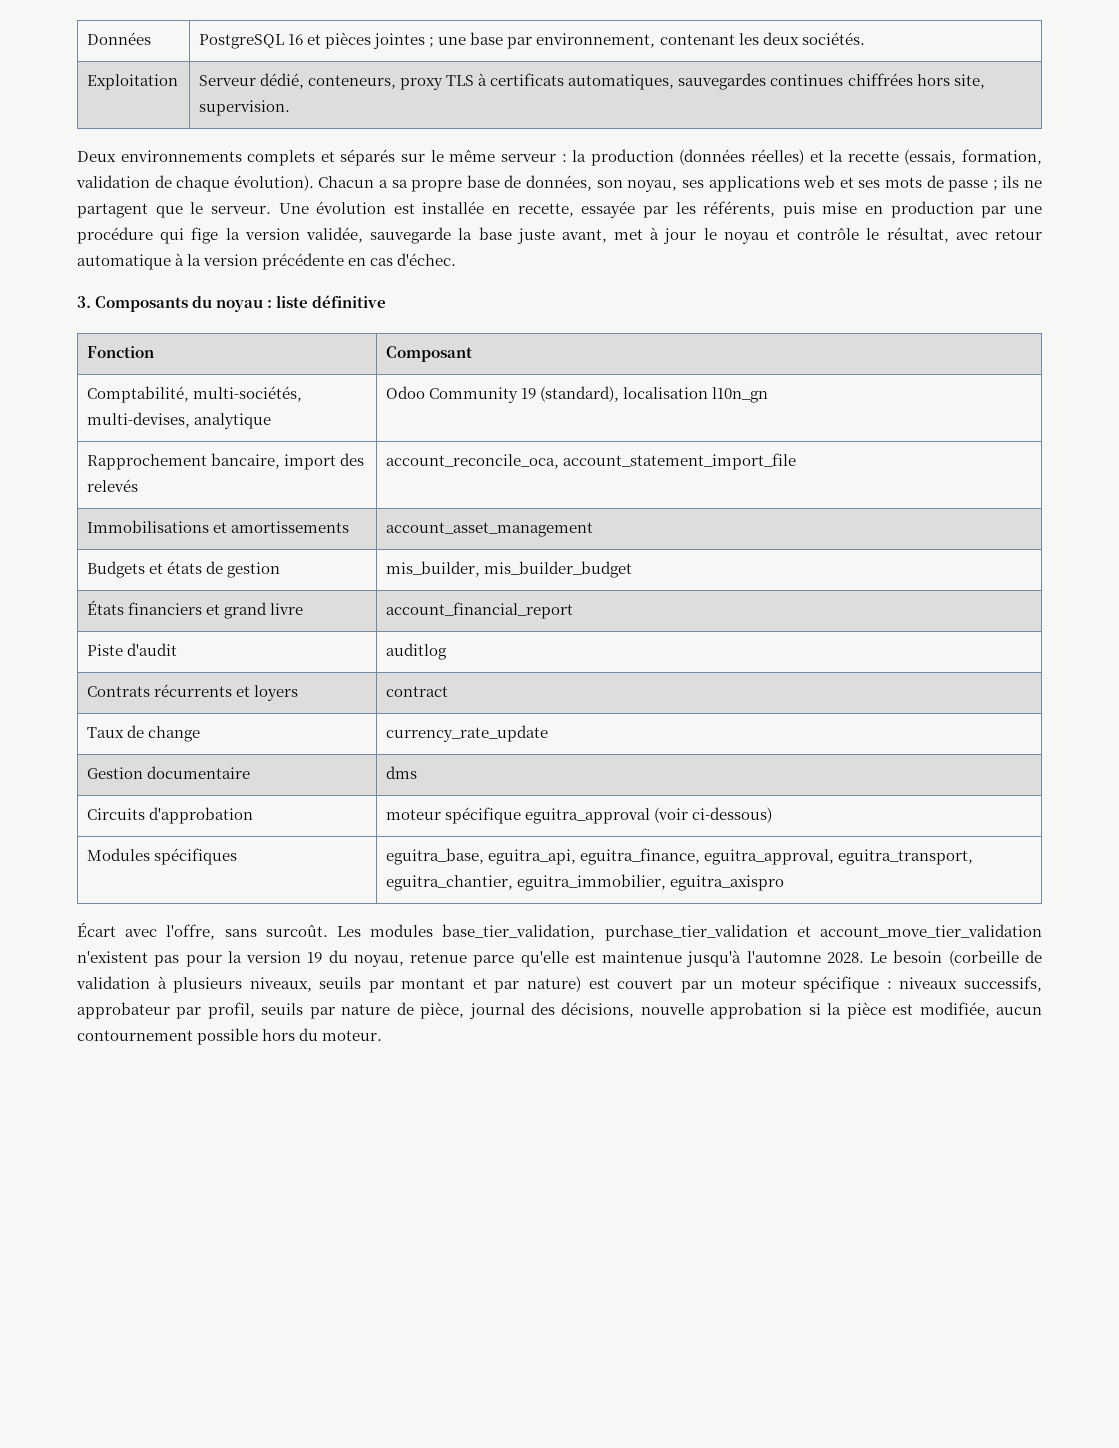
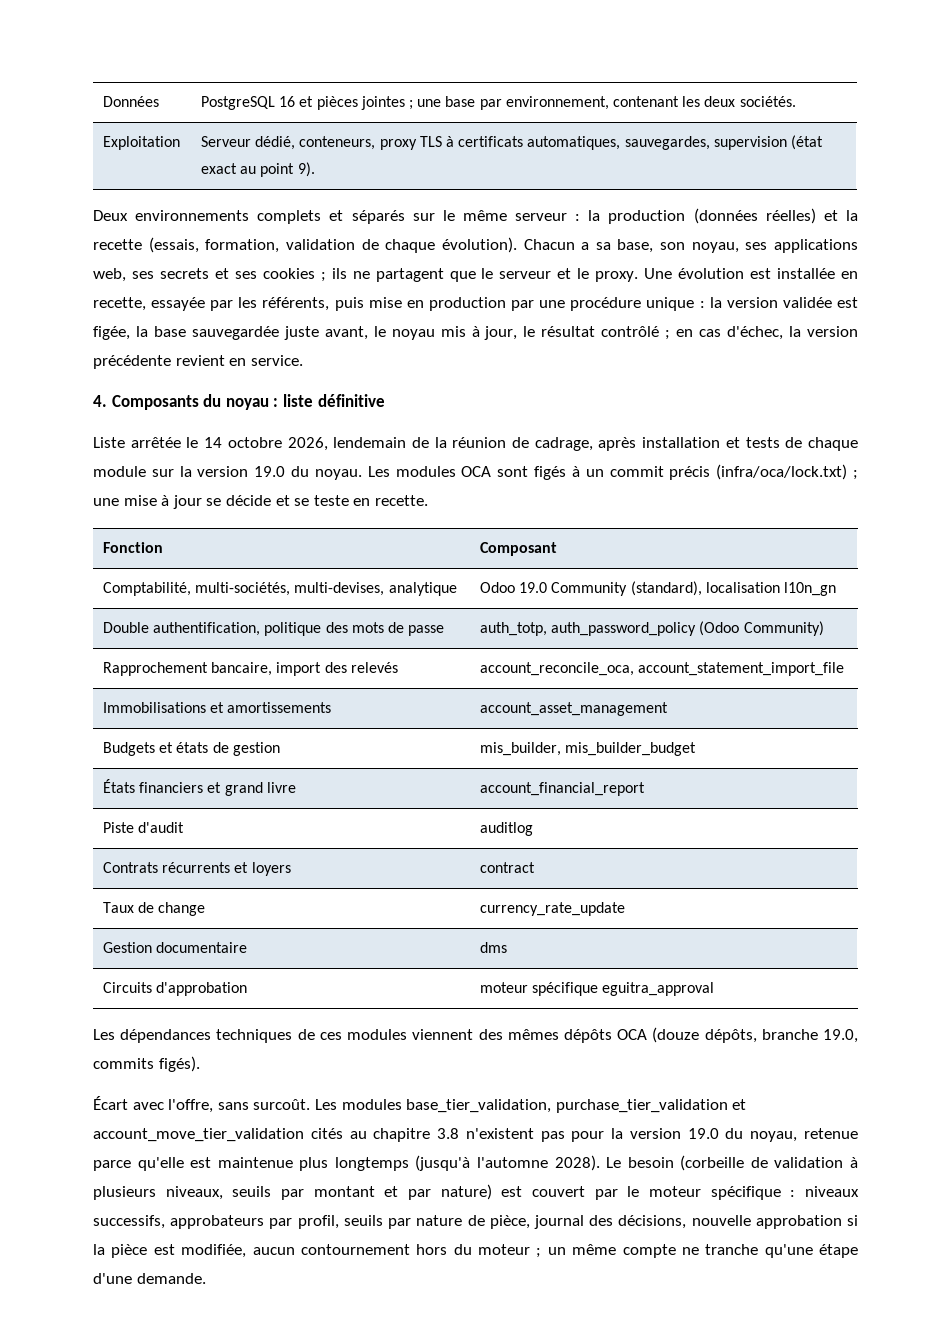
[678,73,985,90] [199,100,291,116] sauvegardes continues chiffrées hors site, supervision. -> [624,135,823,150] [201,162,315,177] sauvegardes, supervision (état exact au point 9).
[411,175,989,192] propre base de données, son noyau, ses applications web et ses mots de passe -> [617,239,858,253] [93,268,315,282] base, son noyau, ses applications web, ses secrets et ses cookies
[210,206,271,214] serveur. -> [499,268,639,282] serveur et le proxy.
[160,227,452,244] qui fige la version validée, sauvegarde -> [646,297,859,311] [93,326,130,340] unique : la version validée est figée,
(512, 233) none -> [191,326,279,340] sauvegardée
[614,227,1042,244] [77,253,457,270] [77,296,91,308] met à jour le noyau et contrôle le résultat, avec retour automatique à la version précédente en cas d'échec. // 3. -> [373,326,858,340] [93,355,303,369] [93,395,107,407] le noyau mis à jour, le résultat contrôlé ; en cas d'échec, la version précédente revient en service. // 4.
(387, 301) none -> [93,437,858,451] [93,464,858,480] [93,495,428,509] // Liste arrêtée le 14 octobre 2026, lendemain de la réunion de cadrage, après installation et tests de chaque module sur la version 19.0 du noyau. Les modules OCA sont figés à un commit précis (infra/oca/lock.txt) ; une mise à jour se décide et se teste en recette.
[429,387,537,403] Community 19 -> [519,582,628,596] 19.0 Community
(769, 395) none -> [103,622,445,636] [480,621,824,636] // Double authentification, politique des mots de passe | auth_totp, auth_password_policy (Odoo Community)
[654,807,773,823] [87,848,238,865] [386,848,974,865] [386,874,785,891] (voir ci-dessous) // Modules spécifiques | eguitra_base, eguitra_api, eguitra_finance, eguitra_approval, eguitra_transport, eguitra_chantier, eguitra_immobilier, eguitra_axispro -> [93,1027,858,1043] [93,1056,200,1072] // Les dépendances techniques de ces modules viennent des mêmes dépôts OCA (douze dépôts, branche 19.0, commits figés).
(1042, 931) none -> [310,1128,460,1142] cités au chapitre 3.8
[307,952,323,963] 19 -> [687,1128,719,1139] 19.0
[686,950,864,967] jusqu'à l'automne 2028. -> [299,1155,600,1171] plus longtemps (jusqu'à l'automne 2028).
[713,981,734,989] un -> [627,1186,640,1197] le
[77,1002,170,1019] approbateur -> [170,1215,265,1229] approbateurs
[197,1028,259,1045] possible -> (410, 1249) none
[322,1030,383,1041] moteur. -> [478,1244,858,1258] [93,1273,206,1284] moteur ; un même compte ne tranche qu'une étape d'une demande.

